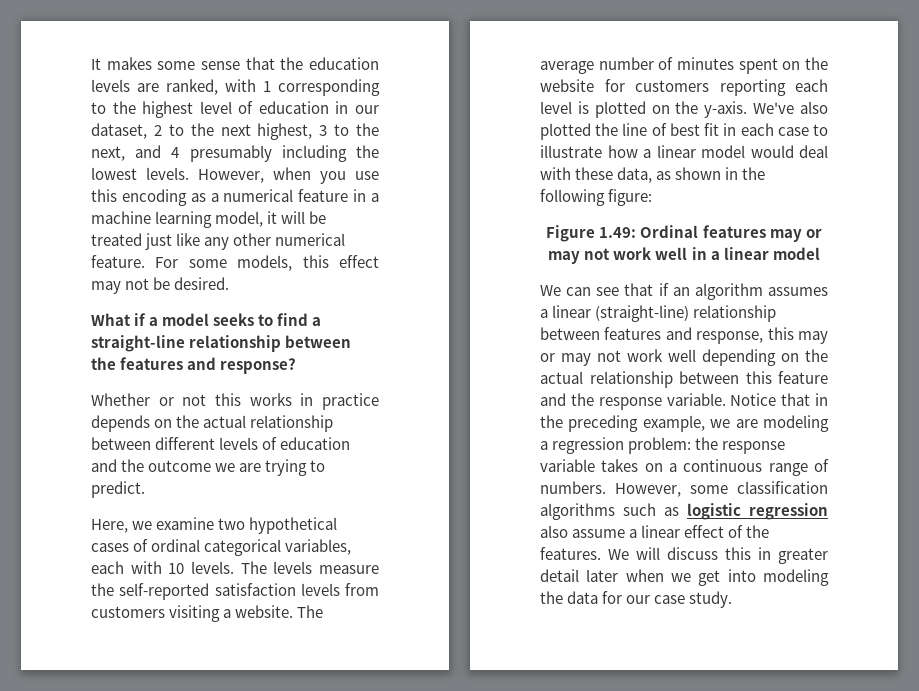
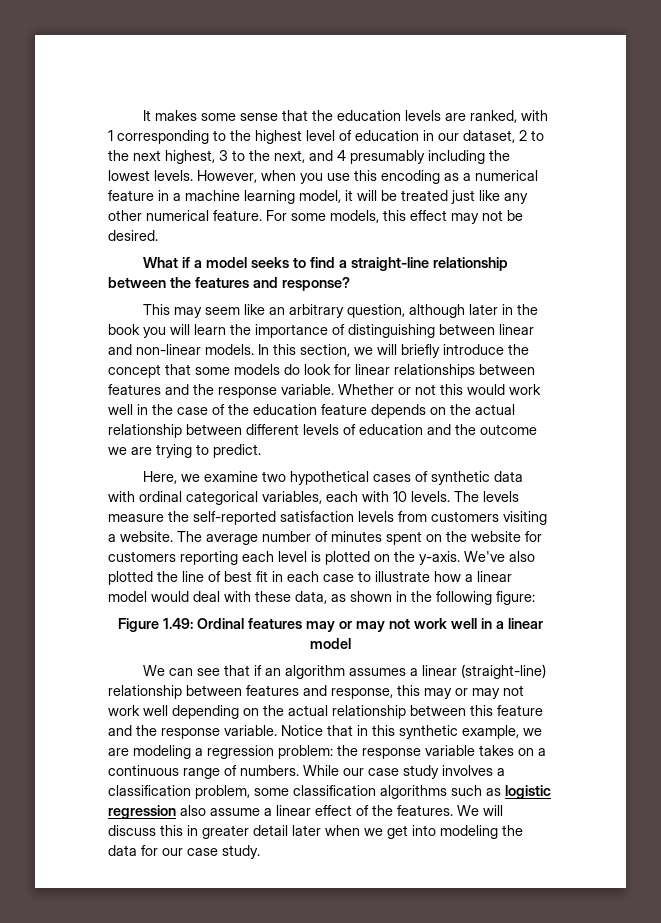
[91,393,379,410] Whether or not this works in practice -> [142,304,538,318] [108,324,534,338] [108,344,529,358] [108,364,535,378] [108,384,541,398] [108,404,367,415] This may seem like an arbitrary question, although later in the book you will learn the importance of distinguishing between linear and non-linear models. In this section, we will briefly introduce the concept that some models do look for linear relationships between features and the response variable. Whether or not this would work well in the case of the education feature
(149, 545) none -> [430,471,523,485] [108,491,135,502] synthetic data with
[540,415,639,432] the preceding -> [372,725,458,739] this synthetic
[615,483,681,497] However, -> [303,765,505,779] [108,785,250,799] While our case study involves a classification problem,

